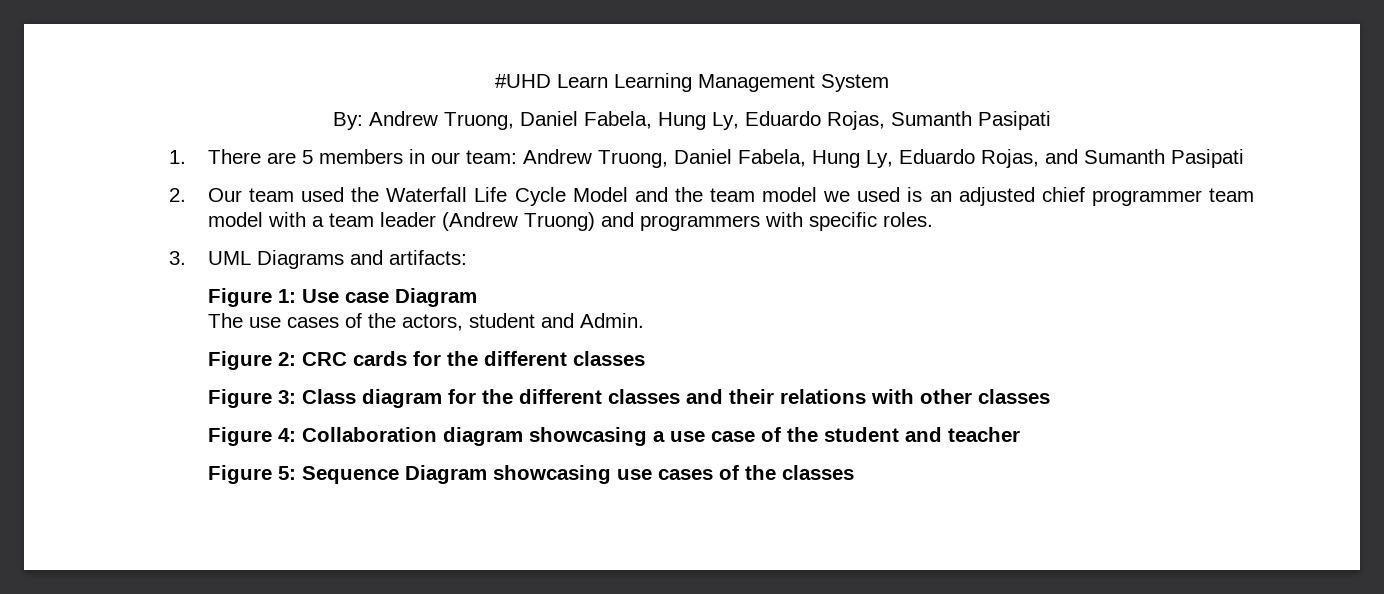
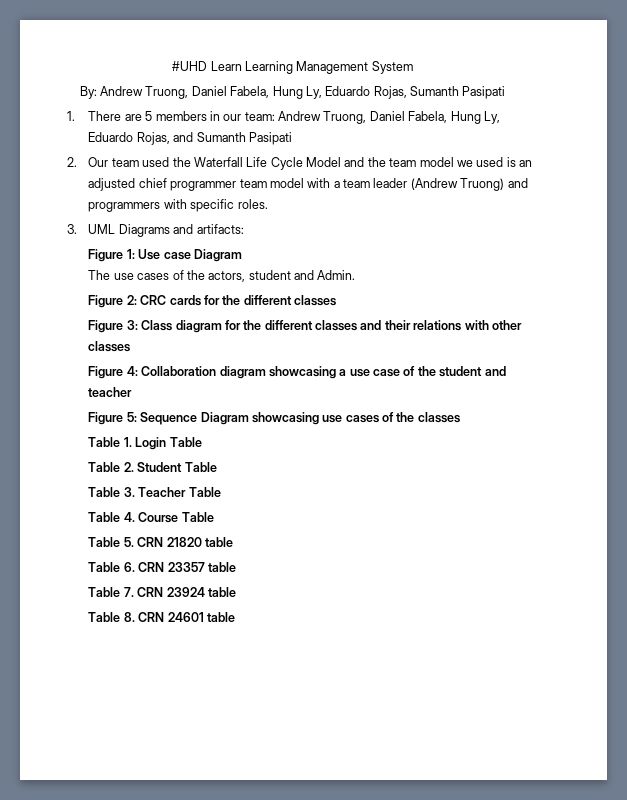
(854, 472) none -> [88,437,202,450] [88,462,217,472] [88,487,221,497] [88,512,214,523] [88,537,233,547] [88,562,236,572] [88,587,236,597] [88,612,235,622] // Table 1. Login Table // Table 2. Student Table // Table 3. Teacher Table // Table 4. Course Table // Table 5. CRN 21820 table // Table 6. CRN 23357 table // Table 7. CRN 23924 table // Table 8. CRN 24601 table

